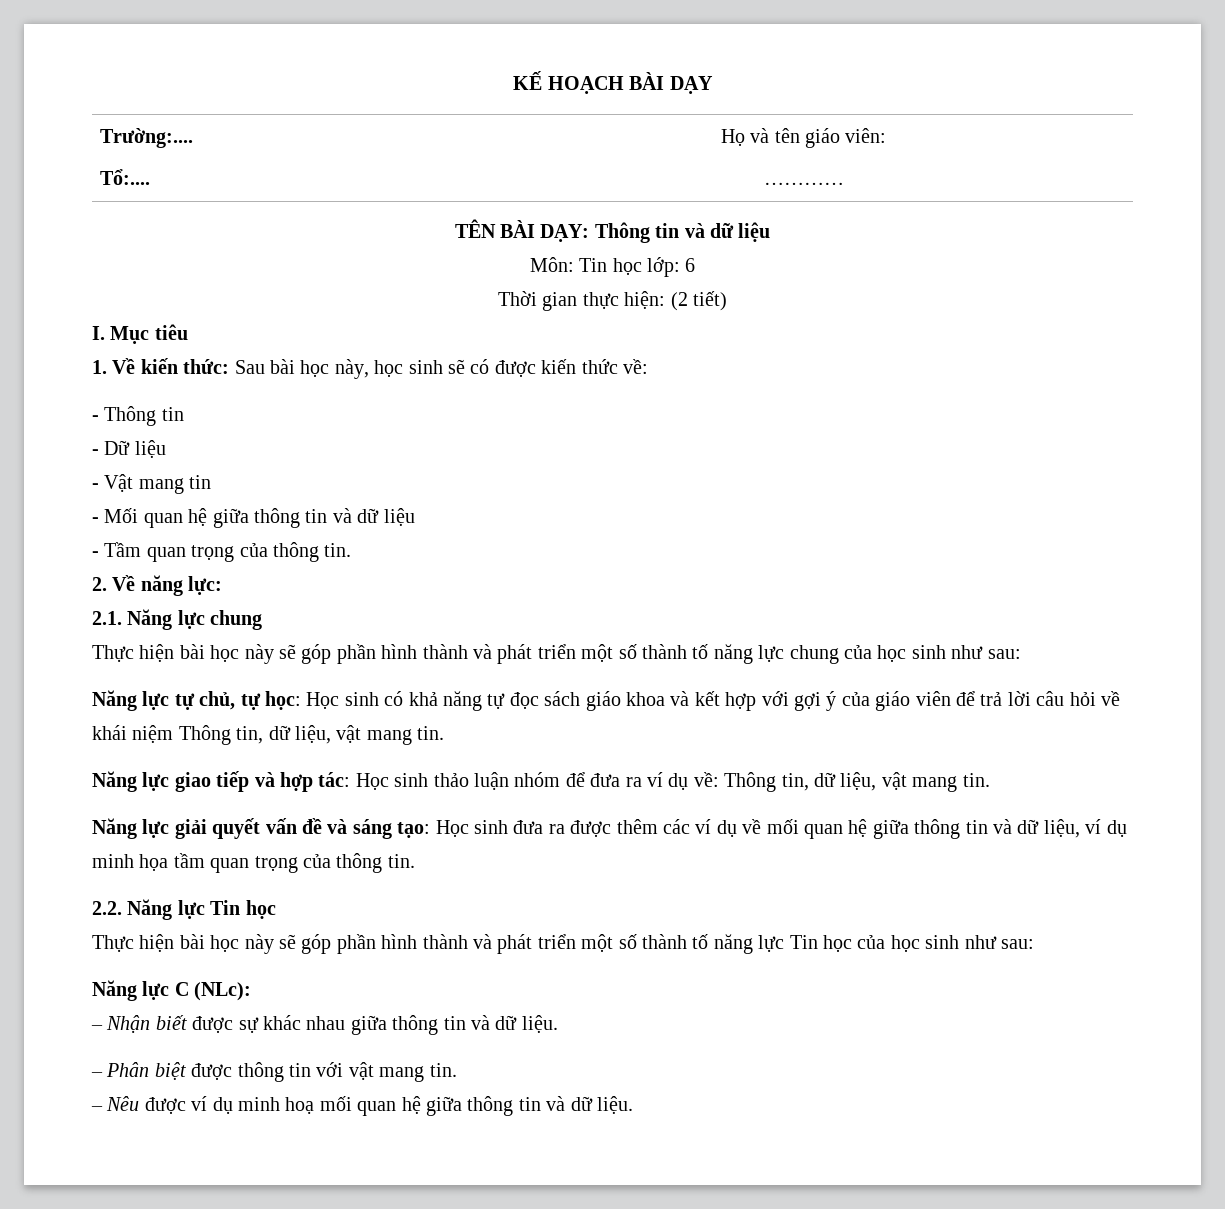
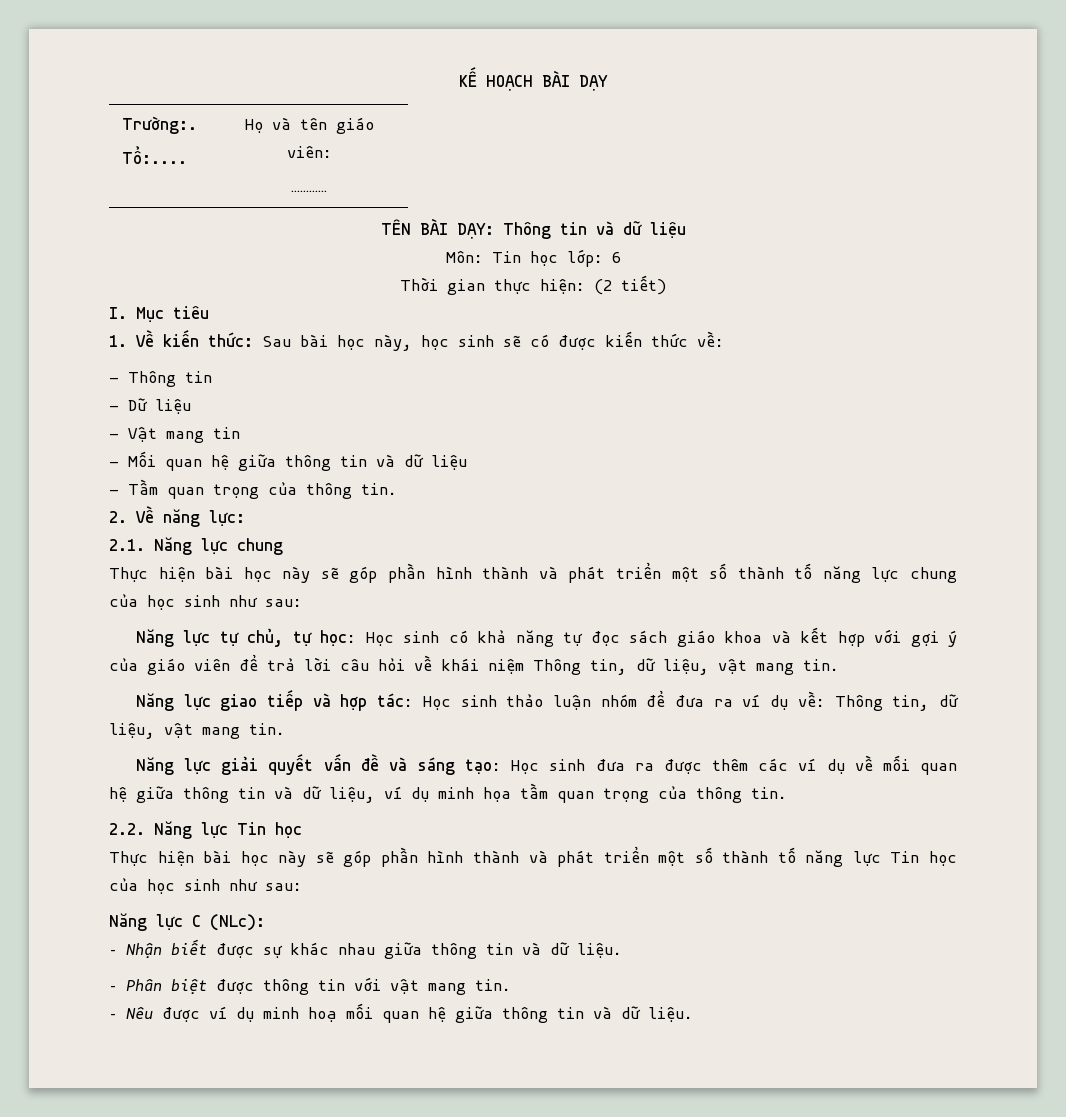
[100,128,194,148] Trường:.... -> [121,116,197,134] Trường:.

